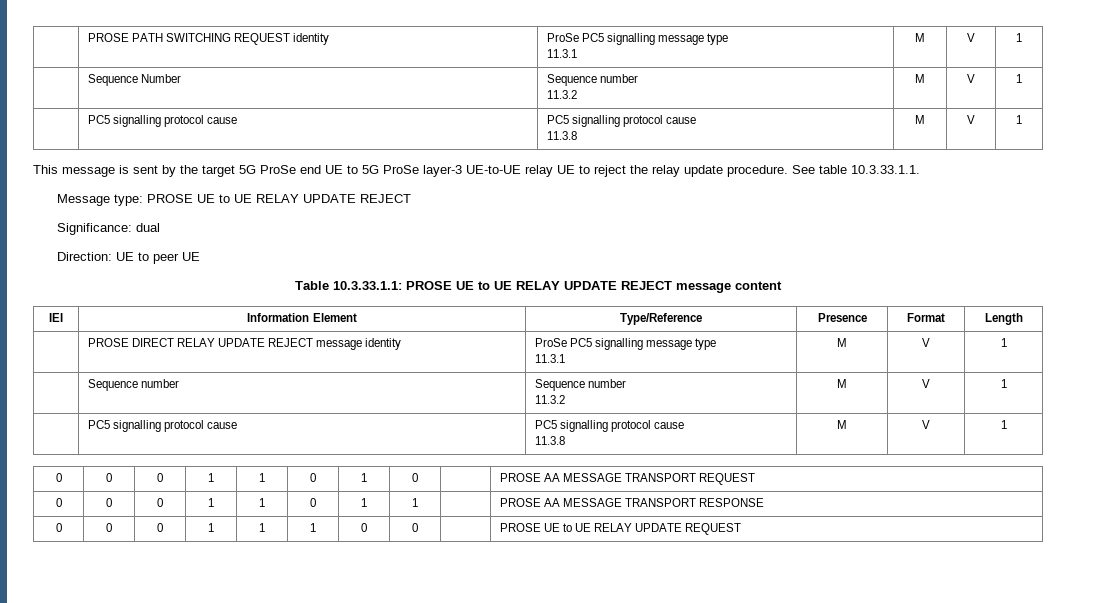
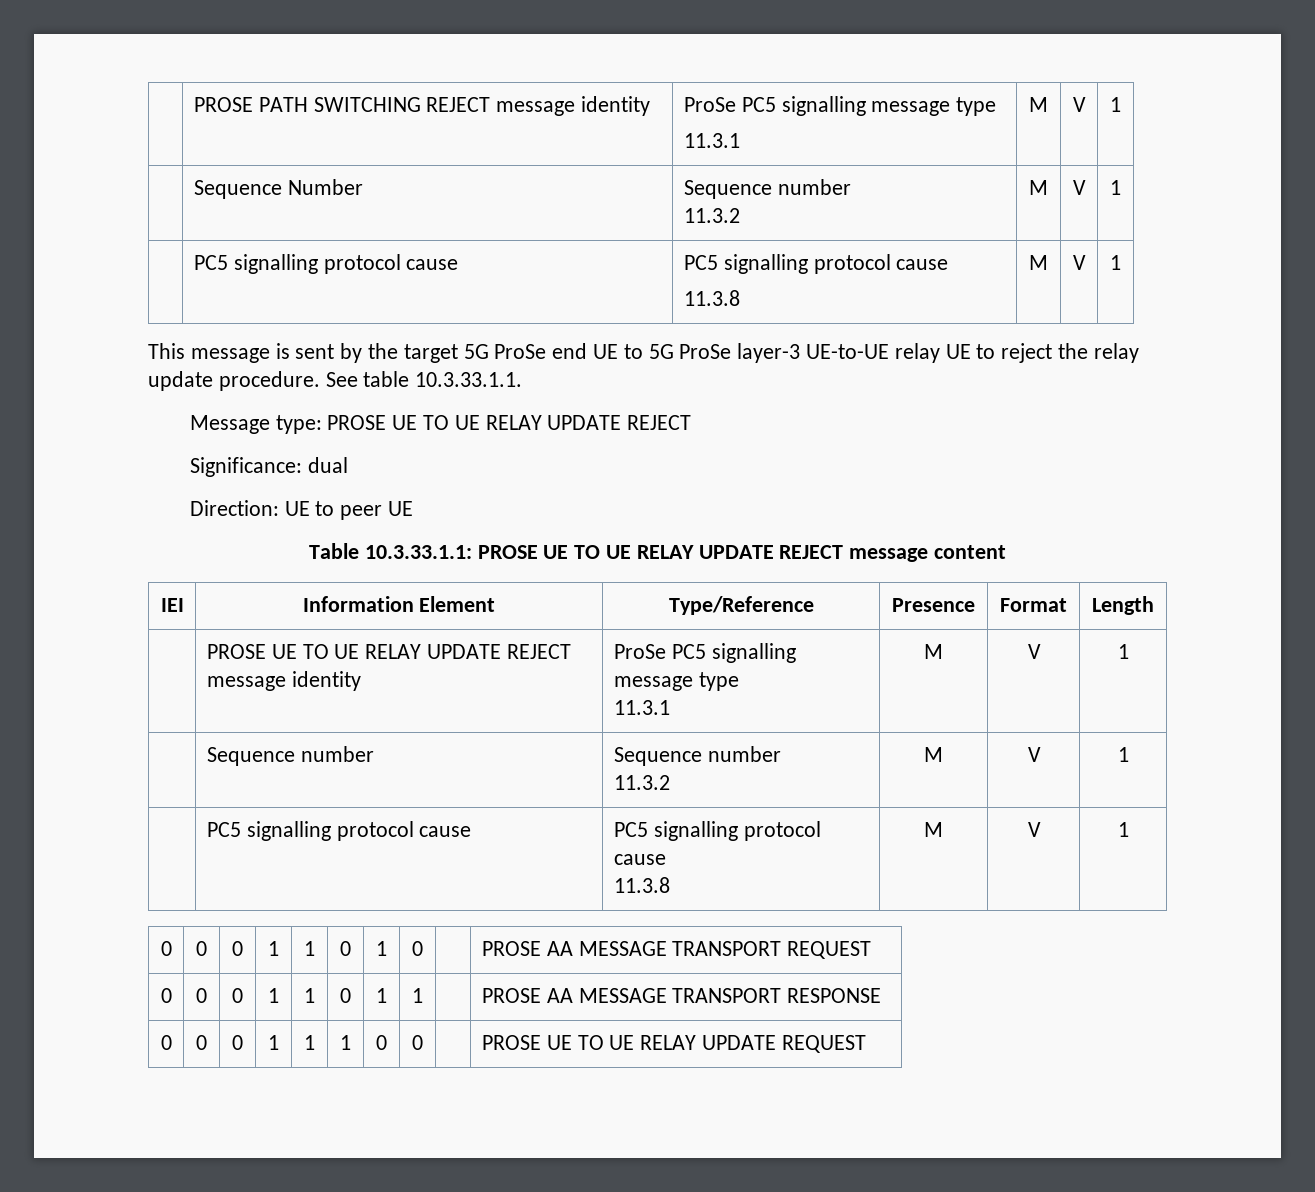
[234,33,291,45] REQUEST -> [426,97,576,116] REJECT message
[218,194,230,203] to -> [422,415,449,430] TO
[478,281,490,290] to -> [574,545,601,559] TO
[131,338,174,347] DIRECT -> [271,644,360,659] UE TO UE
[563,523,573,532] to -> [577,1035,604,1050] TO

